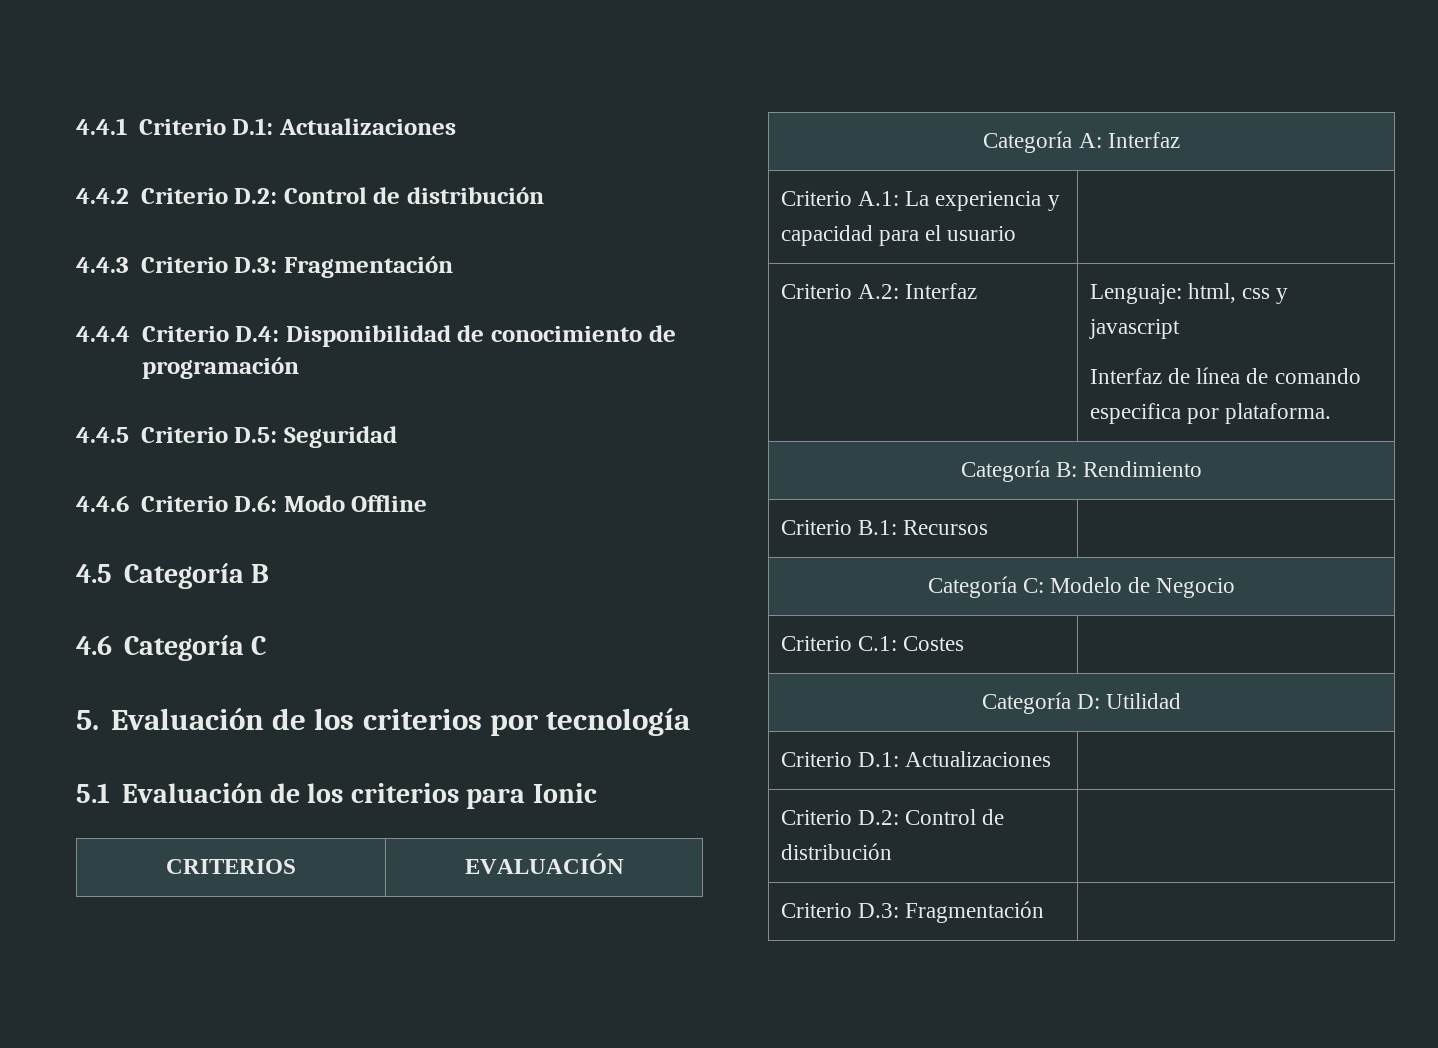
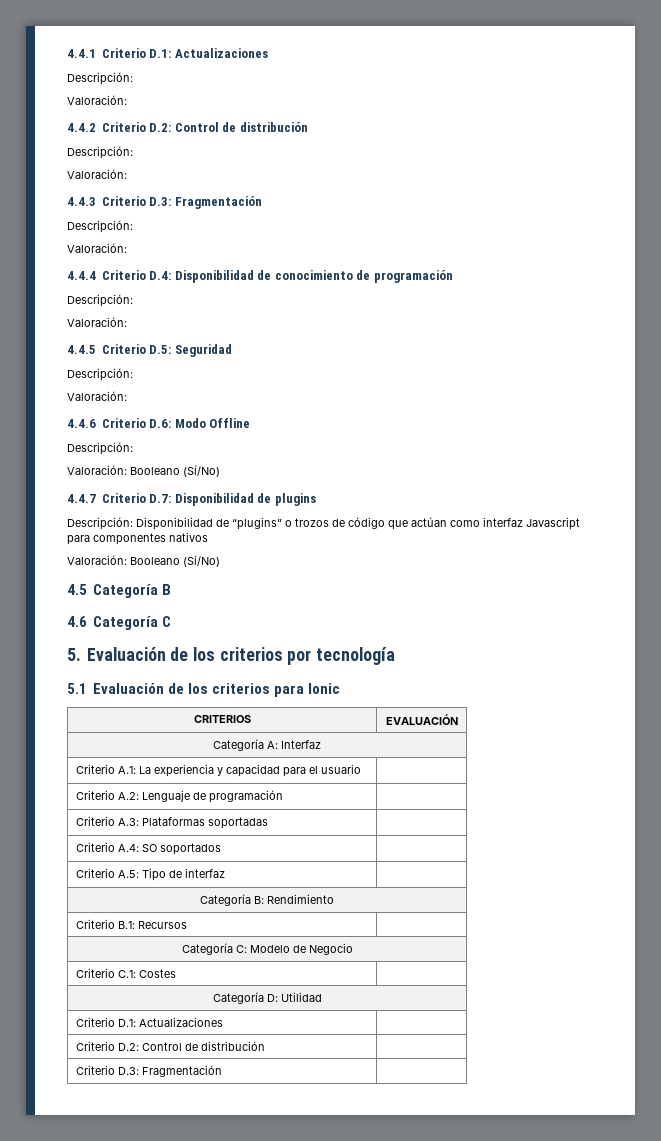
(456, 126) none -> [67,72,133,85] [67,95,127,105] // Descripción: // Valoración:
(544, 195) none -> [67,146,133,159] [67,169,127,179] // Descripción: // Valoración:
(453, 267) none -> [67,220,133,233] [67,243,127,253] // Descripción: // Valoración:
(299, 368) none -> [67,294,133,307] [67,317,127,327] // Descripción: // Valoración:
(397, 437) none -> [67,368,133,381] [67,391,127,401] // Descripción: // Valoración:
(428, 503) none -> [67,442,133,455] [67,465,220,477] [67,493,316,506] [67,517,580,530] [67,532,208,545] [67,555,220,567] // Descripción: // Valoración: Booleano (Sí/No) // 4.4.7 Criterio D.7: Disponibilidad de plugins // Descripción: Disponibilidad de “plugins” o trozos de código que actúan como interfaz Javascript para componentes nativos // Valoración: Booleano (Sí/No)
[905,283,978,299] [1089,283,1289,304] [1088,319,1180,339] [1089,367,1361,384] [1089,403,1332,424] Interfaz | Lenguaje: html, css y javascript // Interfaz de línea de comando especifica por plataforma. -> [141,790,283,803] [75,816,268,829] [75,842,221,855] [75,868,225,881] Lenguaje de programación | // Criterio A.3: Plataformas soportadas | // Criterio A.4: SO soportados | // Criterio A.5: Tipo de interfaz |

